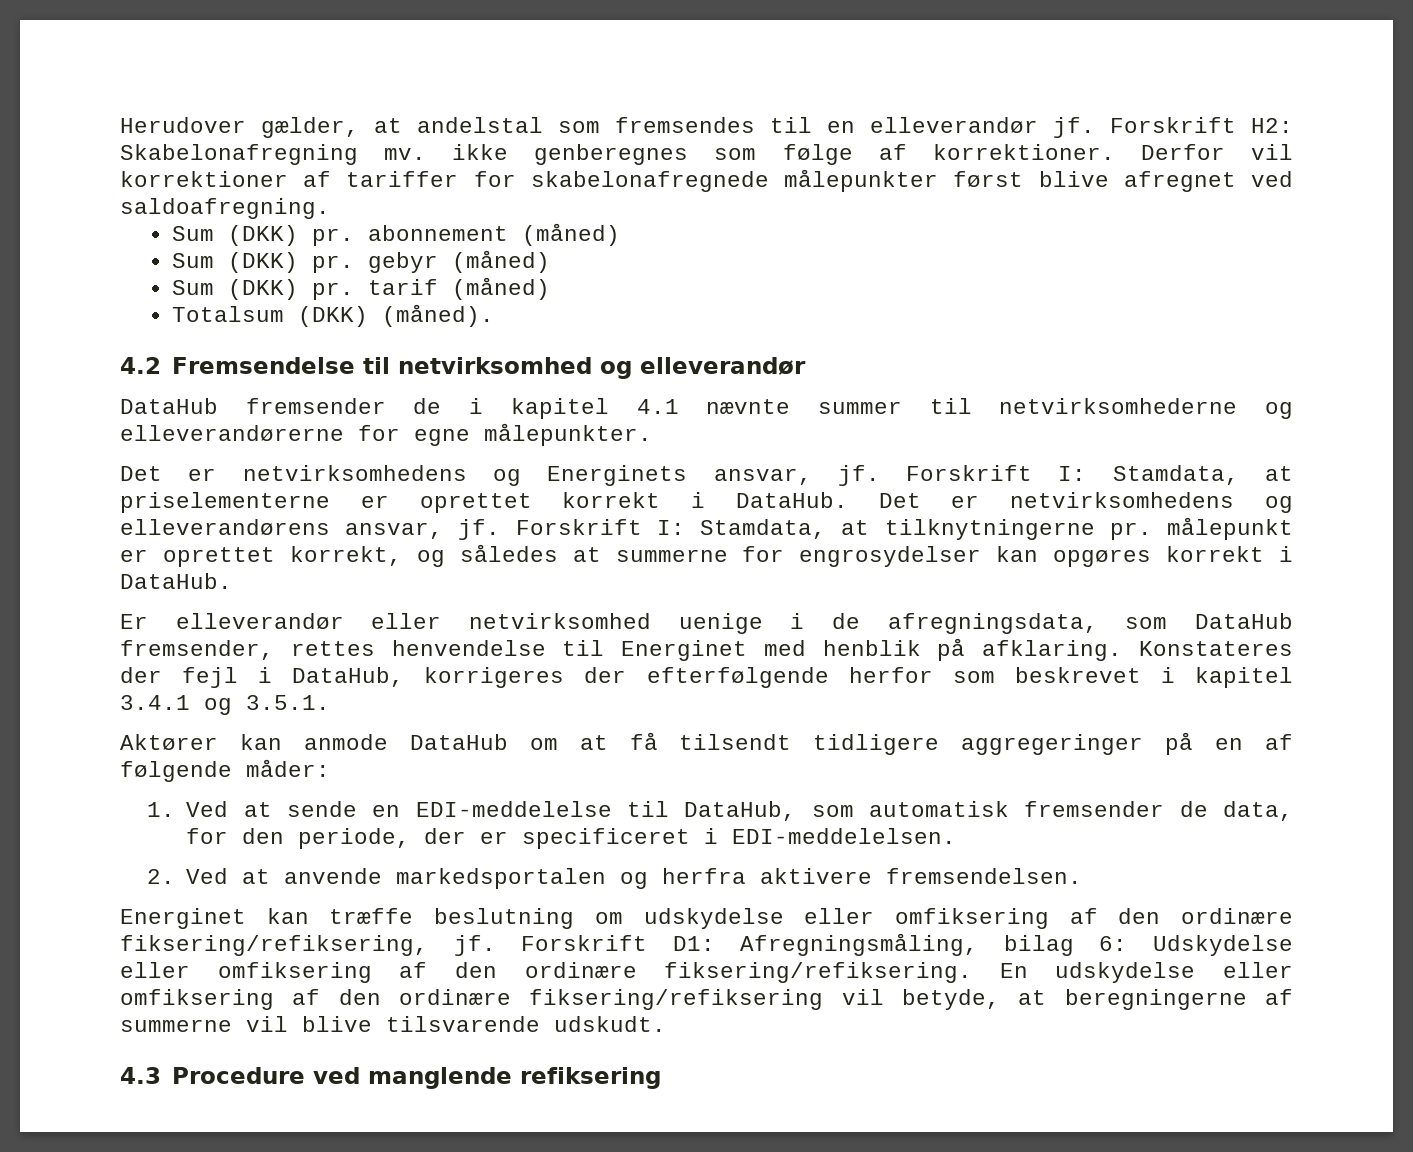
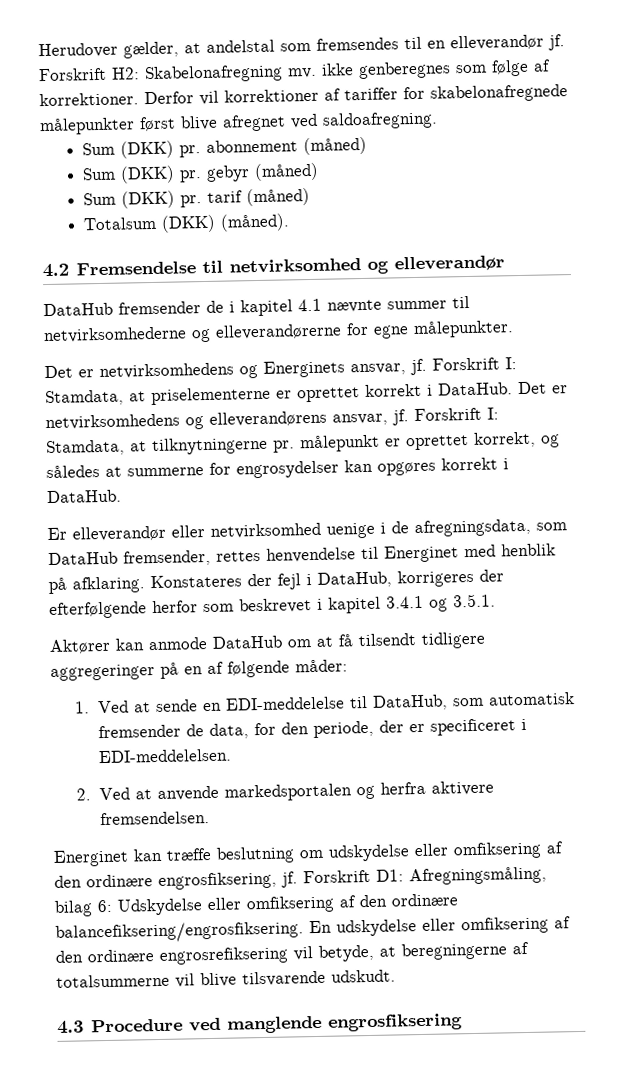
[120,935,428,956] fiksering/refiksering, -> [158,871,277,890] engrosfiksering,
[664,962,973,983] fiksering/refiksering. -> [55,920,304,944] balancefiksering/engrosfiksering.
[529,989,824,1010] fiksering/refiksering -> [159,946,289,965] engrosrefiksering
[120,1019,232,1032] summerne -> [56,973,170,988] totalsummerne
[520,1067,662,1089] refiksering -> [328,1013,464,1032] engrosfiksering

